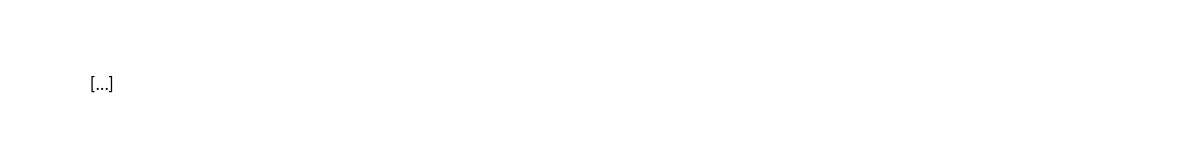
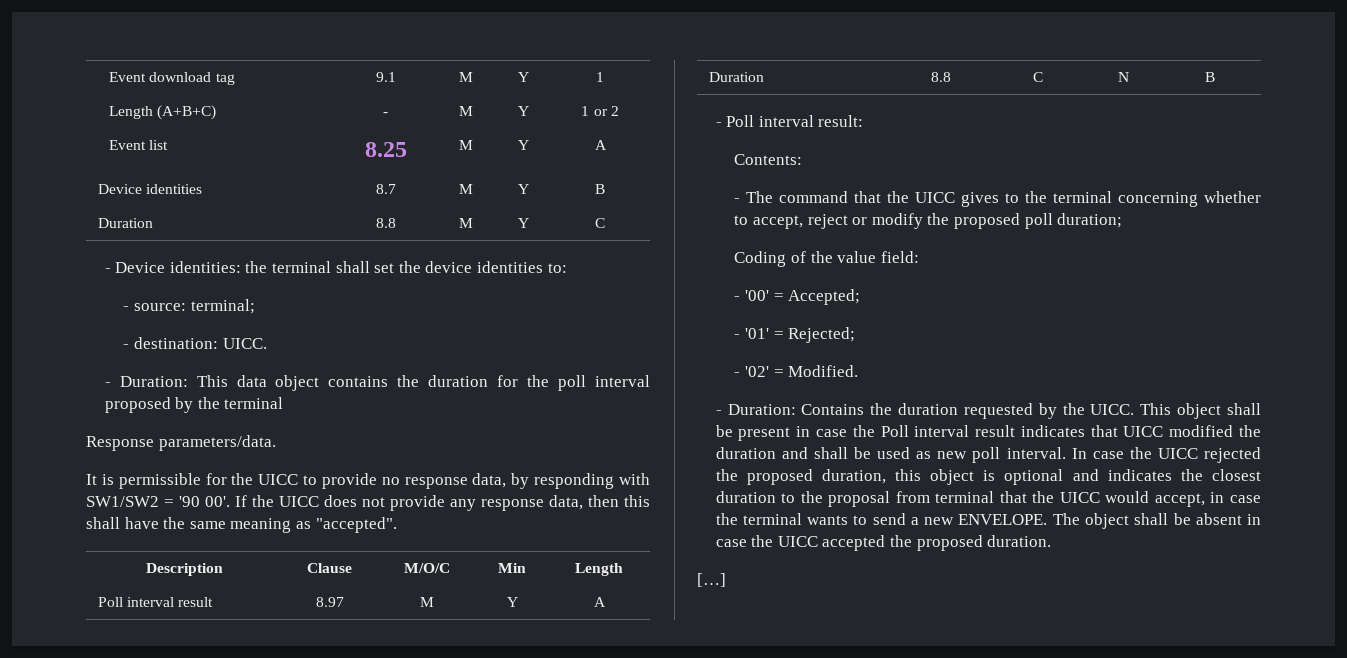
(90, 84) none -> [109,72,235,85] [375,72,396,82] [459,72,473,82] [517,72,529,82] [596,72,604,82] [109,105,217,120] [382,112,388,116] [459,106,473,116] [517,106,529,116] [581,106,619,116] [109,140,169,150] [364,142,407,157] [459,140,473,150] [517,140,529,150] [594,140,607,150] [98,184,203,194] [375,184,396,194] [459,184,473,194] [517,184,529,194] [595,184,605,194] [98,218,154,228] [375,218,396,228] [459,218,473,228] [517,218,529,228] [595,218,605,228] [104,261,567,273] [123,299,255,314] [123,337,267,349] [104,375,650,391] [104,397,284,413] [86,435,276,451] [86,473,650,489] [86,495,650,511] [86,517,397,533] [145,563,223,576] [307,563,352,573] [403,563,450,573] [498,563,526,573] [575,563,623,576] [98,597,214,607] [315,597,344,607] [419,597,434,607] [506,597,518,607] [593,597,606,607] [709,72,765,82] [930,72,951,82] [1032,72,1043,82] [1117,72,1129,82] [1205,72,1215,82] [715,115,864,127] [734,154,803,165] [734,191,1261,207] [734,213,1123,229] [734,251,919,267] [734,289,861,305] [734,327,856,343] [734,365,859,377] [715,403,1261,419] [715,425,1261,441] [715,447,1262,463] [715,469,1261,485] [715,491,1261,507] [715,513,1261,529] [715,535,1052,551] Event download tag | 9.1 | M | Y | 1 // Length (A+B+C) | - | M | Y | 1 or 2 // Event list | 8.25 | M | Y | A // Device identities | 8.7 | M | Y | B // Duration | 8.8 | M | Y | C // - Device identities: the terminal shall set the device identities to: // - source: terminal; // - destination: UICC. // - Duration: This data object contains the duration for the poll interval proposed by the terminal // Response parameters/data. // It is permissible for the UICC to provide no response data, by responding with SW1/SW2 = '90 00'. If the UICC does not provide any response data, then this shall have the same meaning as "accepted". // Description | Clause | M/O/C | Min | Length // Poll interval result | 8.97 | M | Y | A // Duration | 8.8 | C | N | B // - Poll interval result: // Contents: // - The command that the UICC gives to the terminal concerning whether to accept, reject or modify the proposed poll duration; // Coding of the value field: // - '00' = Accepted; // - '01' = Rejected; // - '02' = Modified. // - Duration: Contains the duration requested by the UICC. This object shall be present in case the Poll interval result indicates that UICC modified the duration and shall be used as new poll interval. In case the UICC rejected the proposed duration, this object is optional and indicates the closest duration to the proposal from terminal that the UICC would accept, in case the terminal wants to send a new ENVELOPE. The object shall be absent in case the UICC accepted the proposed duration. //

